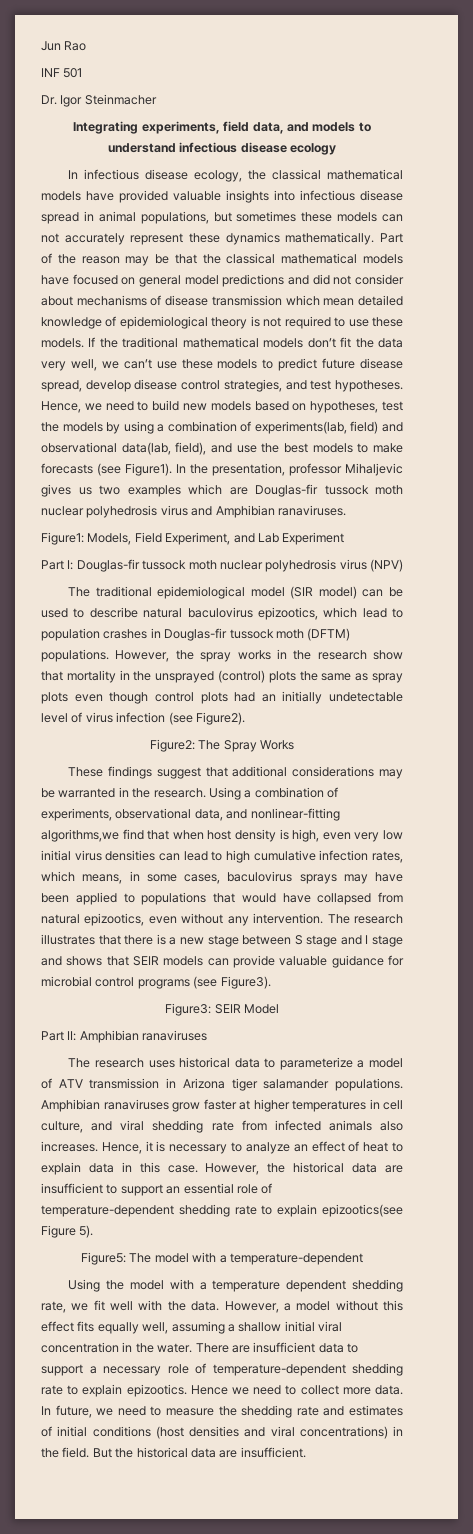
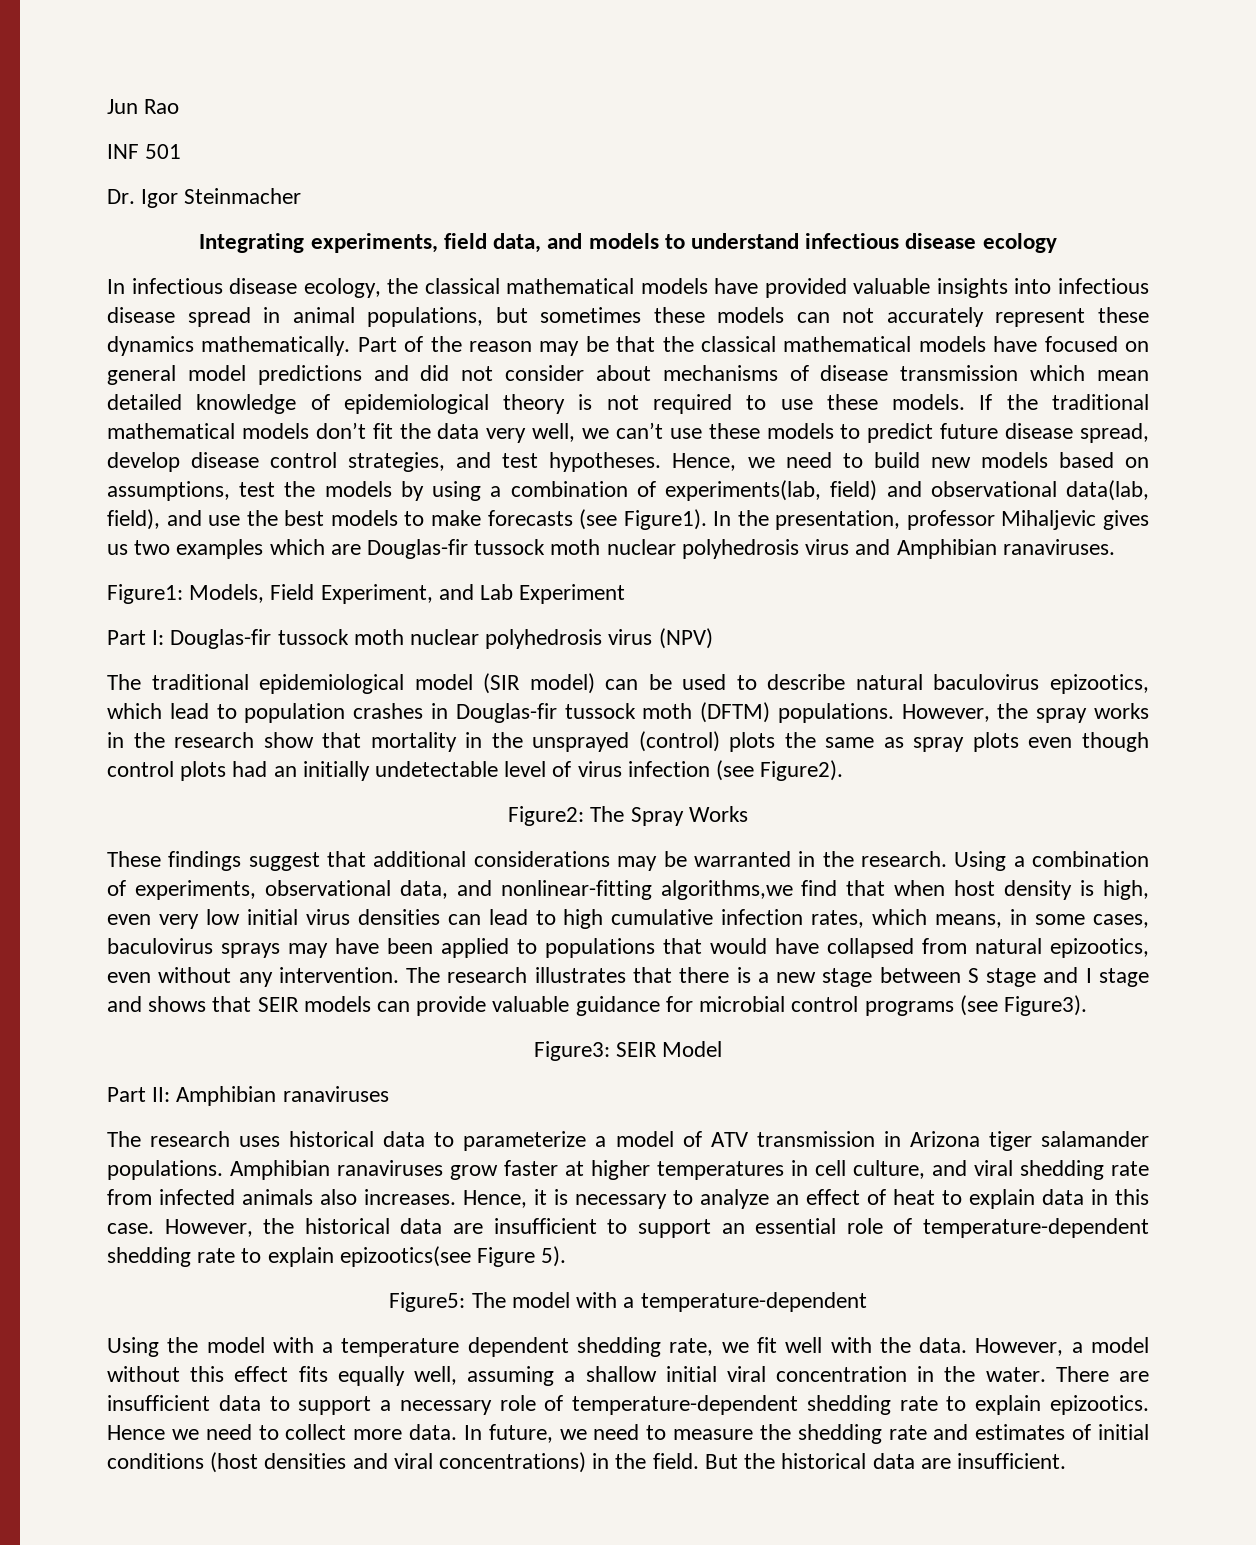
[310,401,379,413] hypotheses, -> [107,481,230,501] assumptions,

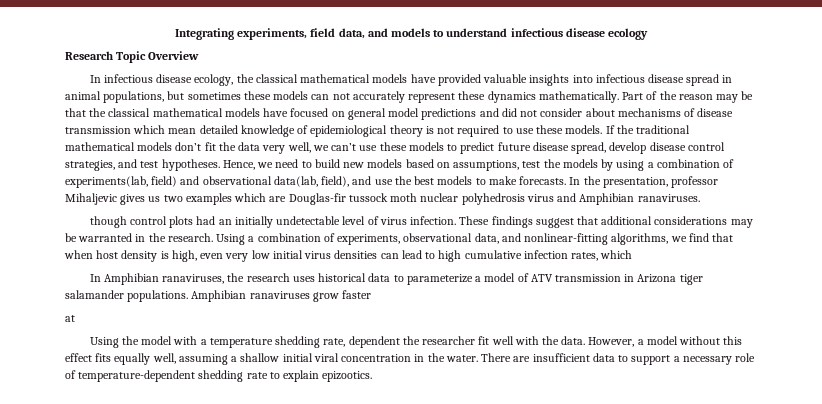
[107,99,180,114] [107,144,182,159] [107,188,302,208] Jun Rao // INF 501 // Dr. Igor Steinmacher // -> (174, 34) none
(1057, 243) none -> [65,51,200,63] // Research Topic Overview
[487,509,707,530] forecasts (see Figure1). -> [519,176,567,185] forecasts.
[107,584,626,604] [107,628,713,649] [107,673,1149,694] [107,702,1150,723] [107,731,1073,752] Figure1: Models, Field Experiment, and Lab Experiment // Part I: Douglas-fir tussock moth nuclear polyhedrosis virus (NPV) // The traditional epidemiological model (SIR model) can be used to describe natural baculovirus epizootics, which lead to population crashes in Douglas-fir tussock moth (DFTM) populations. However, the spray works in the research show that mortality in the unsprayed (control) plots the same as spray plots even -> (700, 198) none
[627,760,844,781] [508,806,748,826] infection (see Figure2). // Figure2: The Spray Works // -> [410,216,457,225] infection.
[660,880,793,900] algorithms,we -> [611,233,687,245] algorithms, we
[935,909,1150,928] [107,938,1149,958] [107,967,1150,987] [107,995,1087,1016] [533,1041,723,1061] [107,1086,389,1106] [107,1131,141,1147] means, in some cases, baculovirus sprays may have been applied to populations that would have collapsed from natural epizootics, even without any intervention. The research illustrates that there is a new stage between S stage and I stage and shows that SEIR models can provide valuable guidance for microbial control programs (see Figure3). // Figure3: SEIR Model // Part II: Amphibian ranaviruses // The -> [89,273,245,285] // In Amphibian ranaviruses, the
(558, 1168) none -> (372, 294) //
[591,1160,1149,1180] [107,1189,1149,1209] [107,1218,1150,1238] [107,1246,567,1267] [389,1292,867,1312] higher temperatures in cell culture, and viral shedding rate from infected animals also increases. Hence, it is necessary to analyze an effect of heat to explain data in this case. However, the historical data are insufficient to support an essential role of temperature-dependent shedding rate to explain epizootics(see Figure 5). // Figure5: The model with a temperature-dependent -> (75, 318) none
[467,1337,569,1357] dependent -> (273, 343) none
[721,1342,749,1353] we -> [348,336,476,348] dependent the researcher
[107,1424,1150,1444] [107,1452,1066,1473] Hence we need to collect more data. In future, we need to measure the shedding rate and estimates of initial conditions (host densities and viral concentrations) in the field. But the historical data are insufficient. -> (373, 376) none

